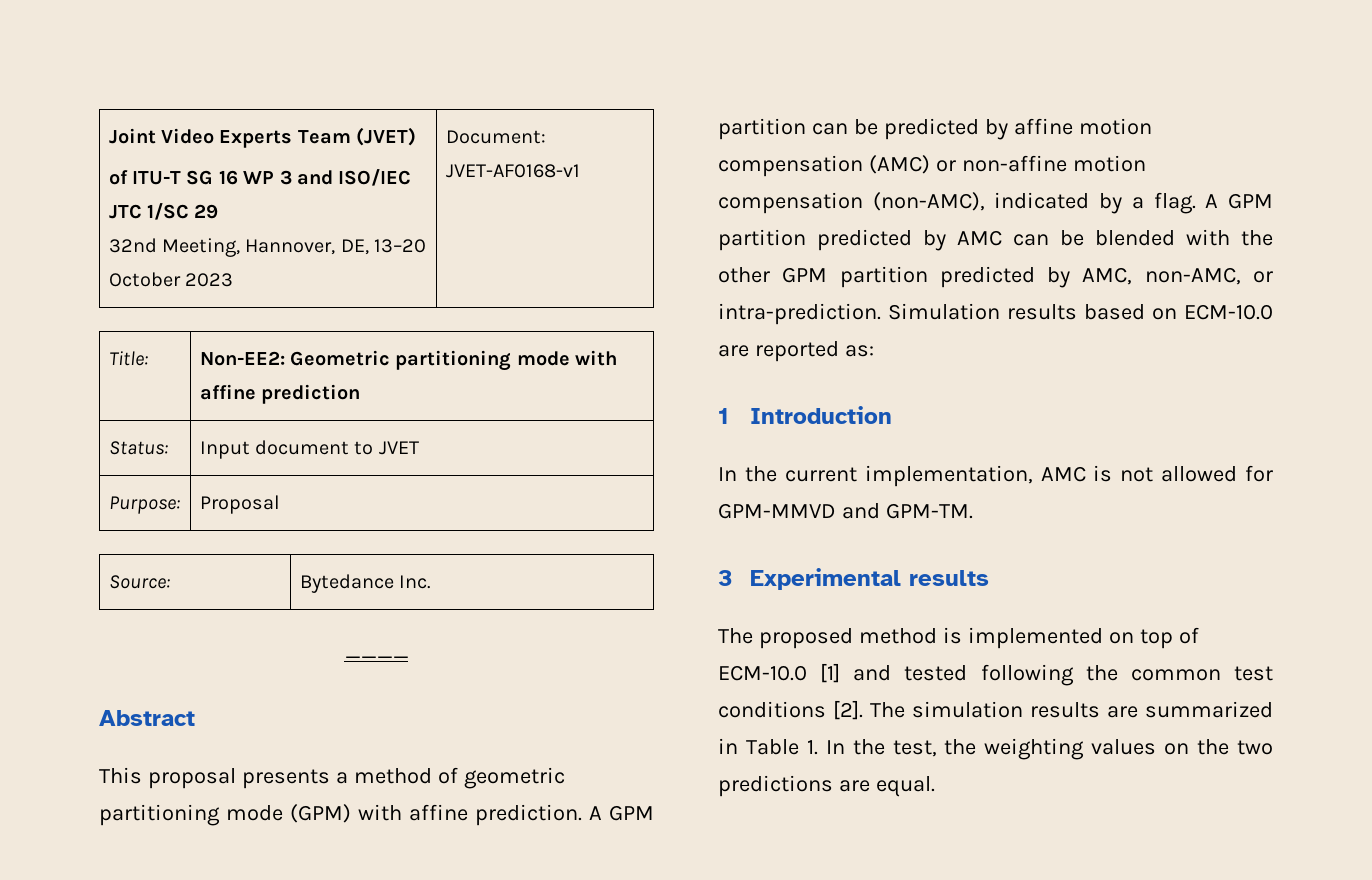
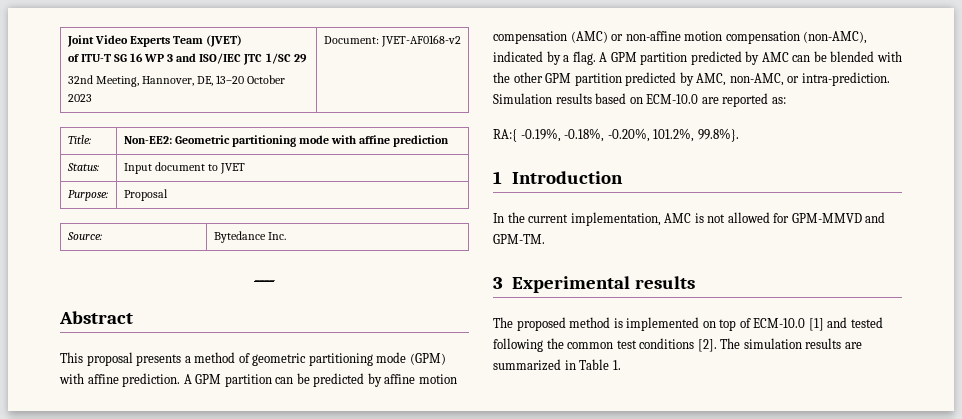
[445,164,580,178] JVET-AF0168-v1 -> [380,35,461,47] JVET-AF0168-v2
(874, 351) none -> [493,128,739,142] // RA:{ -0.19%, -0.18%, -0.20%, 101.2%, 99.8%}.
[825,738,1273,760] [718,775,935,797] In the test, the weighting values on the two predictions are equal. -> (621, 365) none

